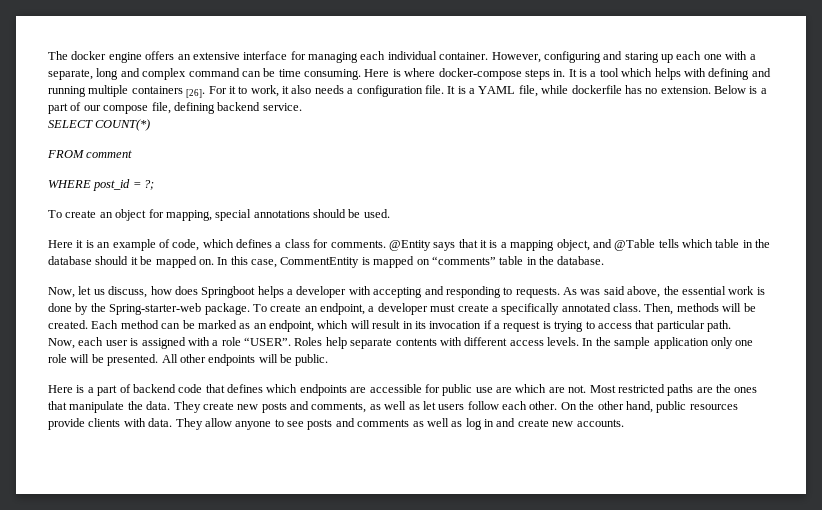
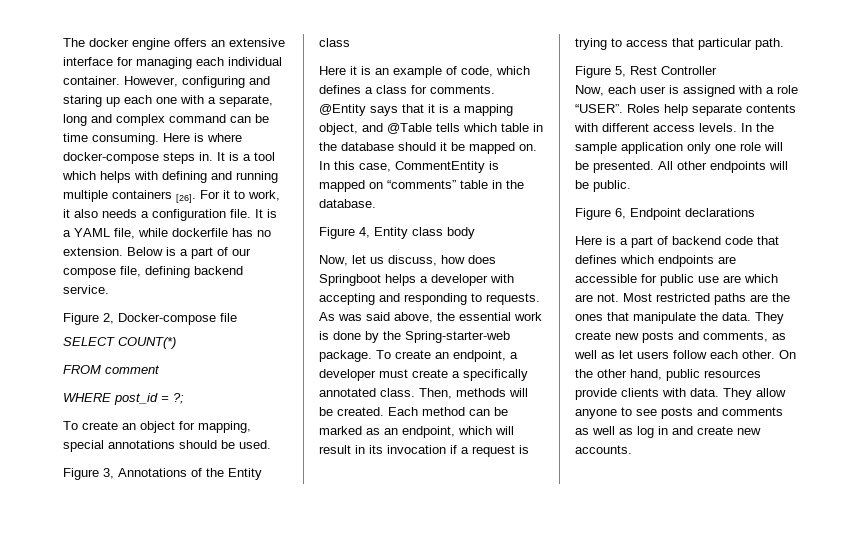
(302, 107) none -> [63,313,237,325] // Figure 2, Docker-compose file
(390, 213) none -> [63,468,262,480] [319,38,350,47] // Figure 3, Annotations of the Entity class
(605, 260) none -> [319,227,475,239] // Figure 4, Entity class body
(731, 326) none -> [575,66,717,78] // Figure 5, Rest Controller
(329, 360) none -> [575,208,755,220] // Figure 6, Endpoint declarations

